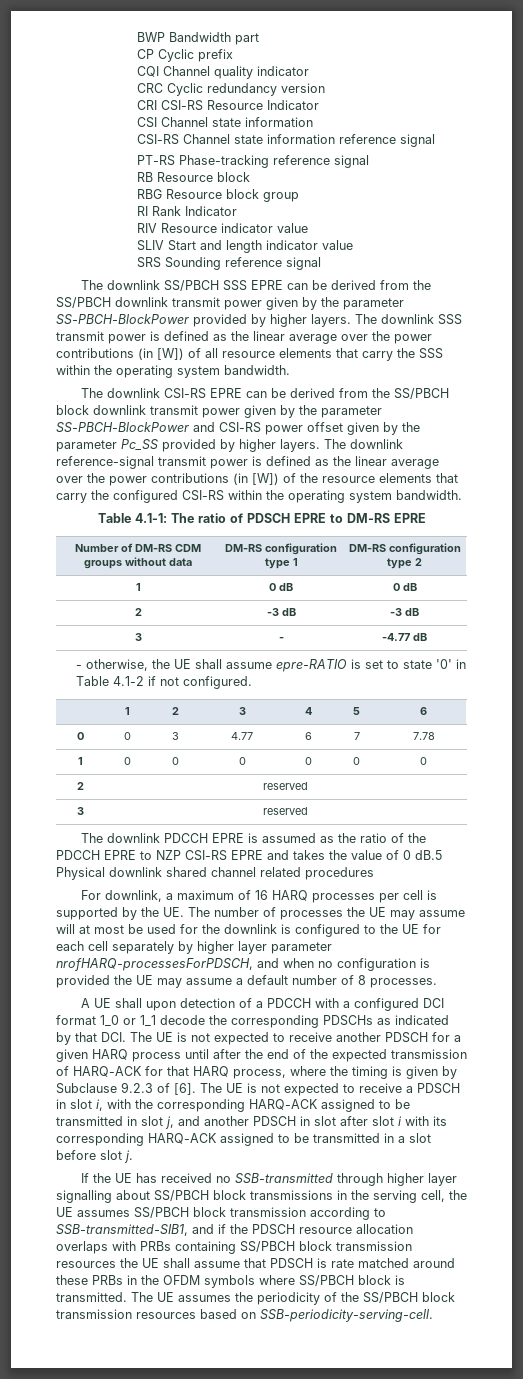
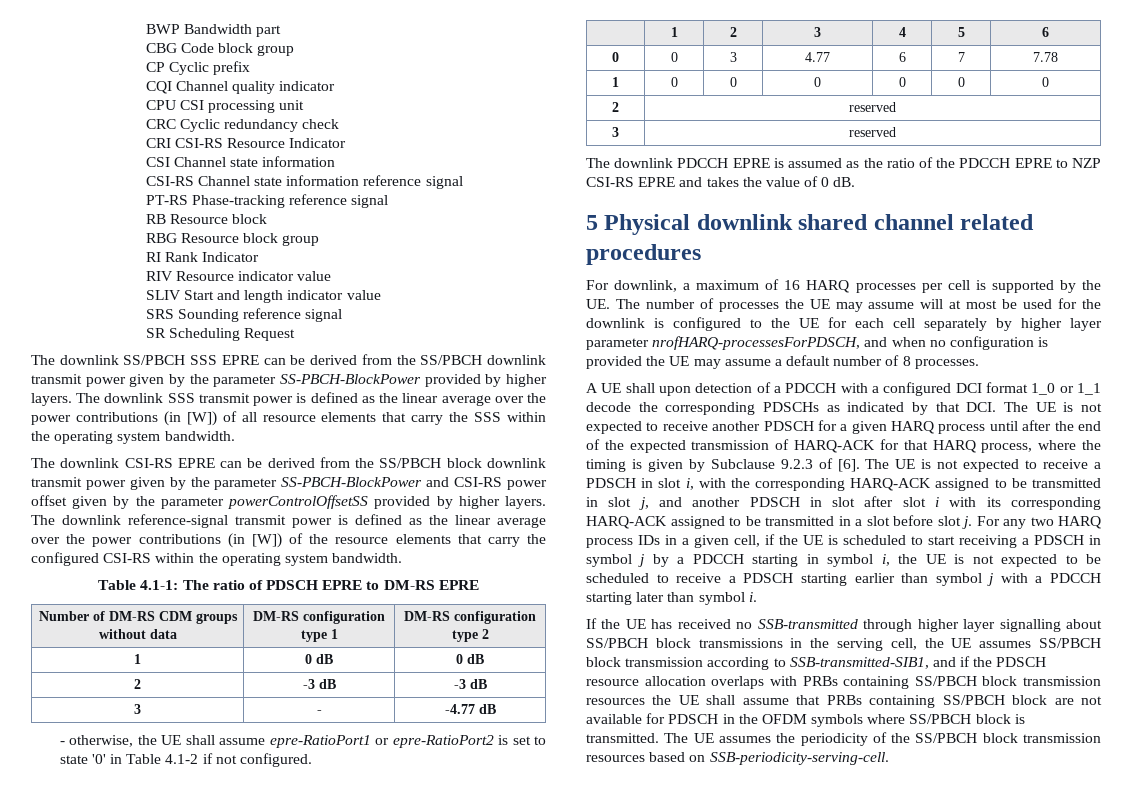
(259, 39) none -> [145,43,295,56] // CBG Code block group
(309, 71) none -> [145,100,305,113] // CPU CSI processing unit
[280,83,325,93] version -> [302,119,340,129] check
(321, 263) none -> [145,328,296,341] // SR Scheduling Request
[121,439,158,451] Pc_SS -> [228,495,369,509] powerControlOffsetSS
[276,659,348,672] epre-RATIO -> [269,735,494,748] epre-RatioPort1 or epre-RatioPort2
[415,850,442,860] dB.5 -> [833,177,856,187] [586,215,598,230] dB. // 5
(133, 1156) none -> [976,516,1101,529] [586,534,1101,548] [586,554,1101,567] [586,573,1101,586] [586,592,757,605] For any two HARQ process IDs in a given cell, if the UE is scheduled to start receiving a PDSCH in symbol j by a PDCCH starting in symbol i, the UE is not expected to be scheduled to receive a PDSCH starting earlier than symbol j with a PDCCH starting later than symbol i.
[270,1258,455,1269] [56,1275,123,1285] PDSCH is rate matched around these PRBs -> [826,695,1102,708] [586,713,719,724] PRBs containing SS/PBCH block are not available for PDSCH

